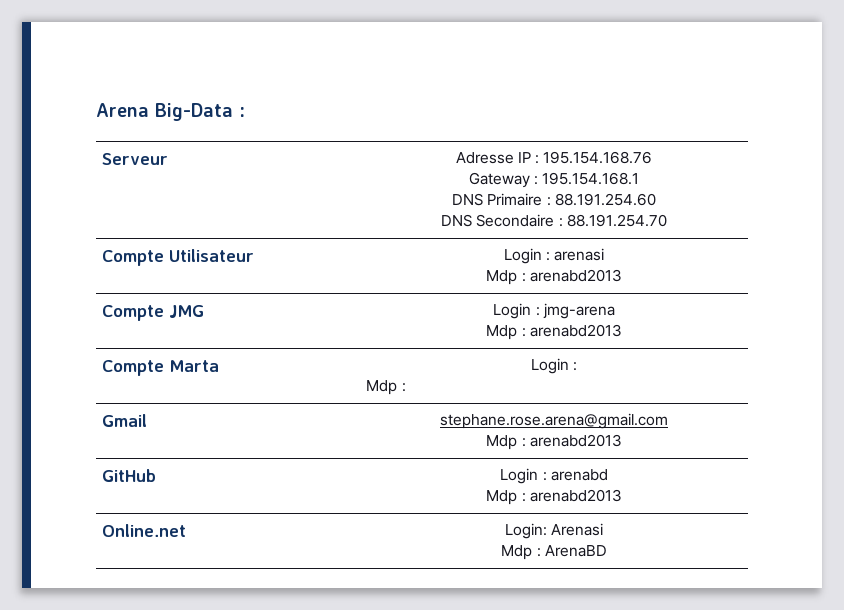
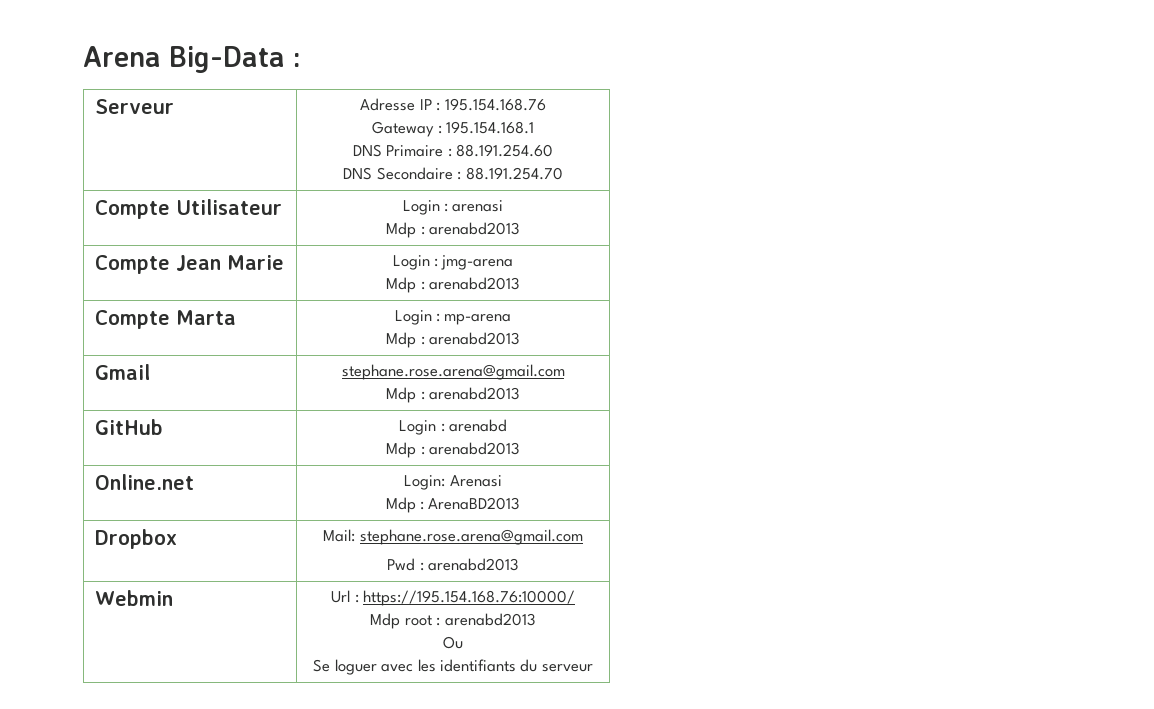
[169,305,205,318] JMG -> [175,255,284,271] Jean Marie
[366,380,406,395] // Mdp : -> [444,314,512,325] [386,332,520,348] mp-arena // Mdp : arenabd2013
[544,545,607,557] ArenaBD -> [428,497,521,510] [94,529,177,549] [323,529,583,545] [387,558,519,571] [94,590,173,606] [331,590,575,606] [370,613,536,629] [443,636,464,649] [313,659,593,675] ArenaBD2013 // Dropbox | Mail: stephane.rose.arena@gmail.com // Pwd : arenabd2013 // Webmin | Url : https://195.154.168.76:10000/ // Mdp root : arenabd2013 // Ou // Se loguer avec les identifiants du serveur

